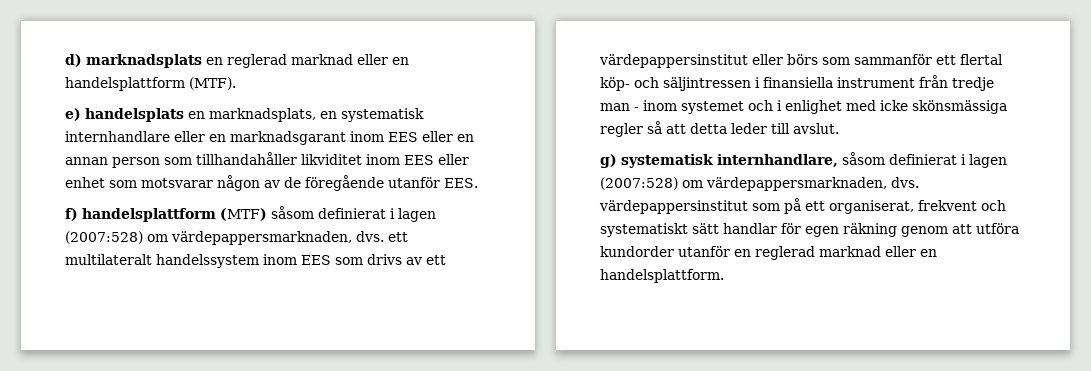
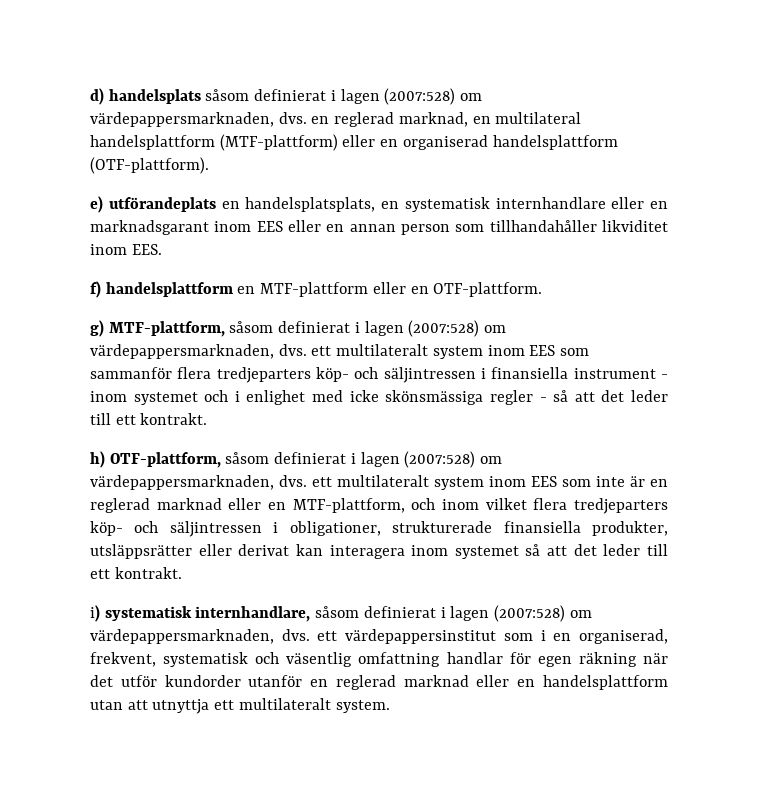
[86,54,409,68] [65,77,236,91] [65,108,316,122] marknadsplats en reglerad marknad eller en handelsplattform (MTF). // e) handelsplats en marknadsplats, -> [108,88,483,105] [90,112,582,127] [90,134,618,151] [90,157,209,174] [90,196,376,213] handelsplats såsom definierat i lagen (2007:528) om värdepappersmarknaden, dvs. en reglerad marknad, en multilateral handelsplattform (MTF-plattform) eller en organiserad handelsplattform (OTF-plattform). // e) utförandeplats en handelsplatsplats,
[404,154,469,165] [65,175,478,191] [65,208,267,222] EES eller enhet som motsvarar någon av de föregående utanför EES. // f) handelsplattform (MTF) -> [131,244,162,255] [90,281,543,298] [90,320,225,337] EES. // f) handelsplattform en MTF-plattform eller en OTF-plattform. // g) MTF-plattform,
[156,254,446,268] [599,54,1003,68] handelssystem inom EES som drivs av ett värdepappersinstitut eller börs som sammanför ett flertal -> [432,345,590,359] [90,367,311,383] system inom EES som sammanför flera tredjeparters
[919,75,994,91] [600,103,630,111] från tredje man -> (656, 373) none
[647,121,839,134] [600,154,617,168] så att detta leder till avslut. // g) -> [539,390,669,402] [90,413,208,425] [90,451,503,468] [90,475,668,490] [90,498,668,514] [90,521,669,537] [90,544,668,559] [90,567,182,579] [90,605,100,622] - så att det leder till ett kontrakt. // h) OTF-plattform, såsom definierat i lagen (2007:528) om värdepappersmarknaden, dvs. ett multilateralt system inom EES som inte är en reglerad marknad eller en MTF-plattform, och inom vilket flera tredjeparters köp- och säljintressen i obligationer, strukturerade finansiella produkter, utsläppsrätter eller derivat kan interagera inom systemet så att det leder till ett kontrakt. // i)
(919, 182) none -> [317,631,338,641] ett
[784,198,1006,214] [600,223,719,237] på ett organiserat, frekvent och systematiskt sätt -> [540,629,668,644] [90,652,441,667] i en organiserad, frekvent, systematisk och väsentlig omfattning
[901,223,1019,237] genom att utföra -> [642,653,668,664] [90,675,157,687] när det utför
[600,269,724,283] handelsplattform. -> [543,675,668,690] [90,698,390,714] handelsplattform utan att utnyttja ett multilateralt system.

